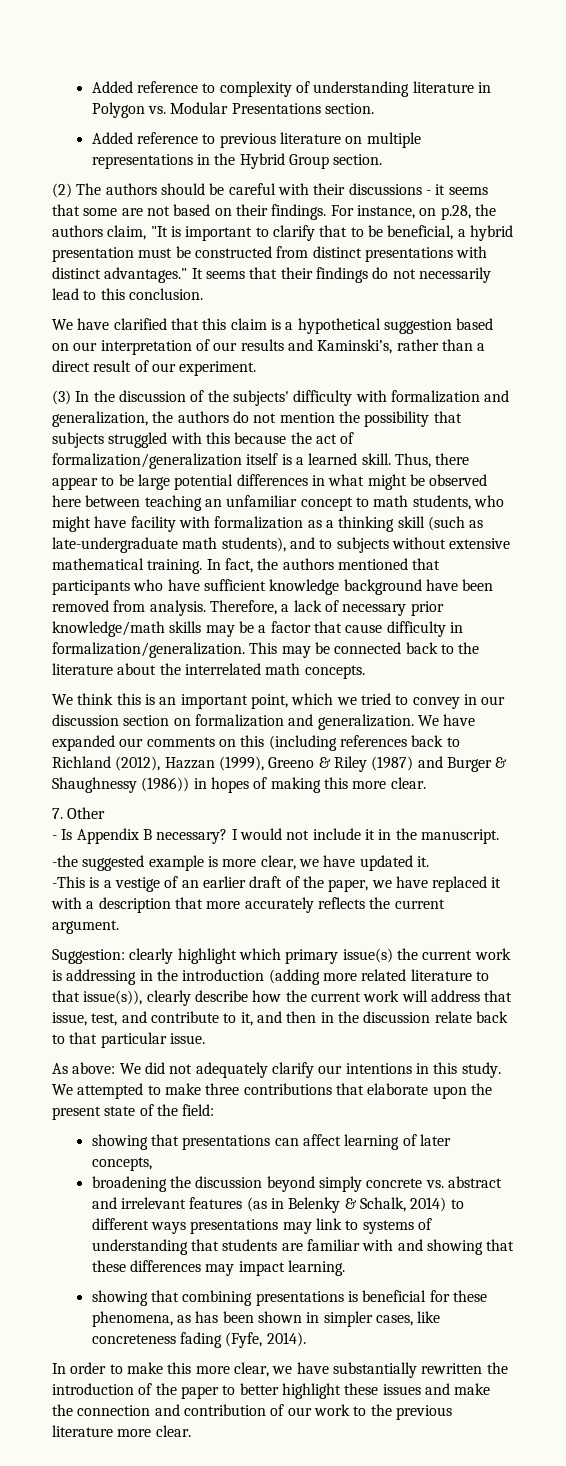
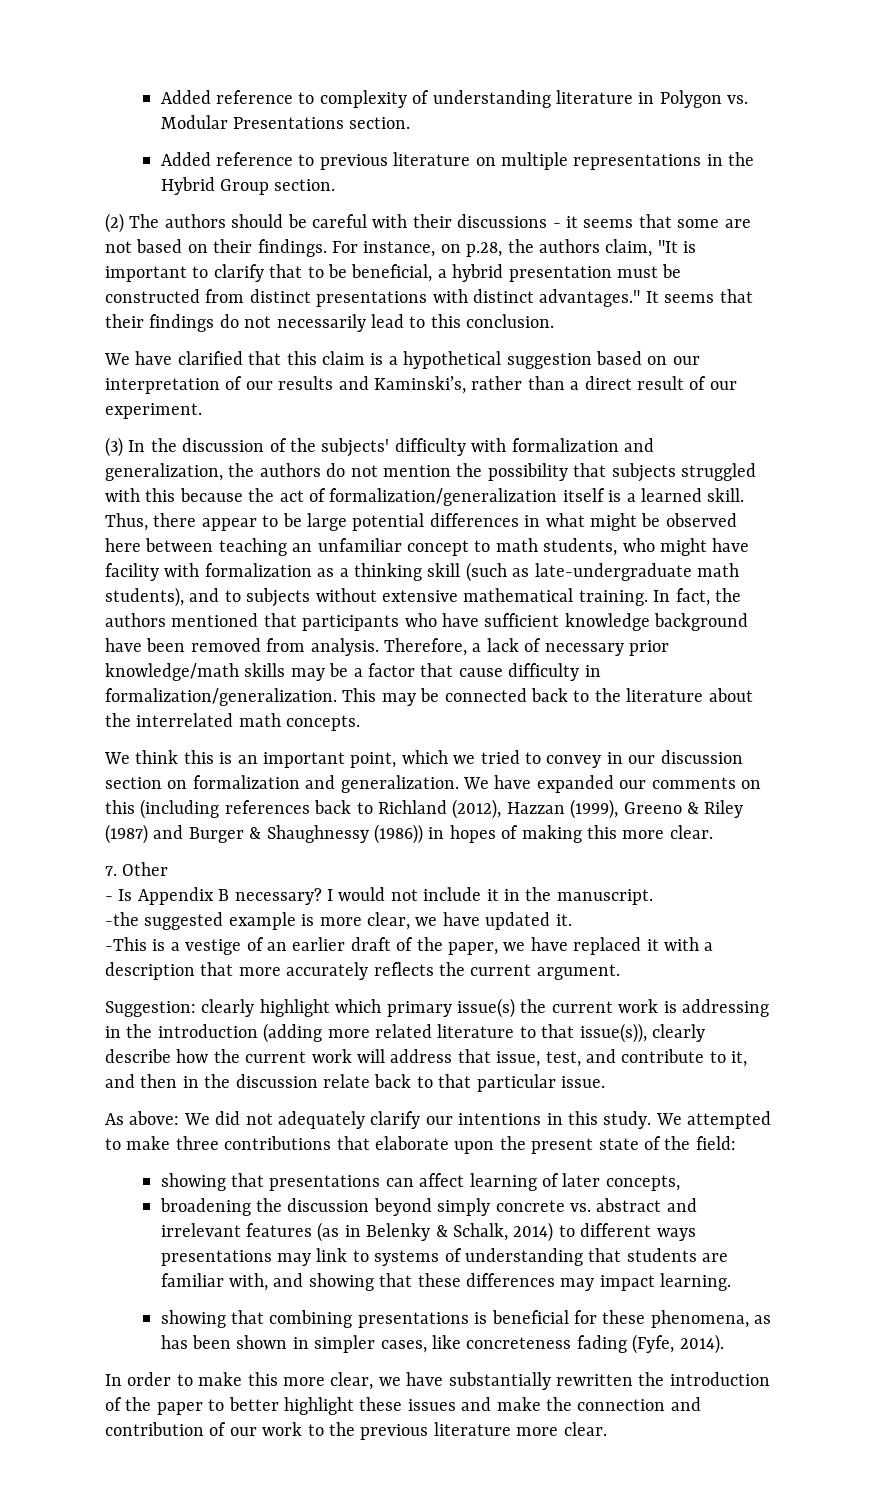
[362,1239,394,1251] with -> [228,1273,268,1291] with,

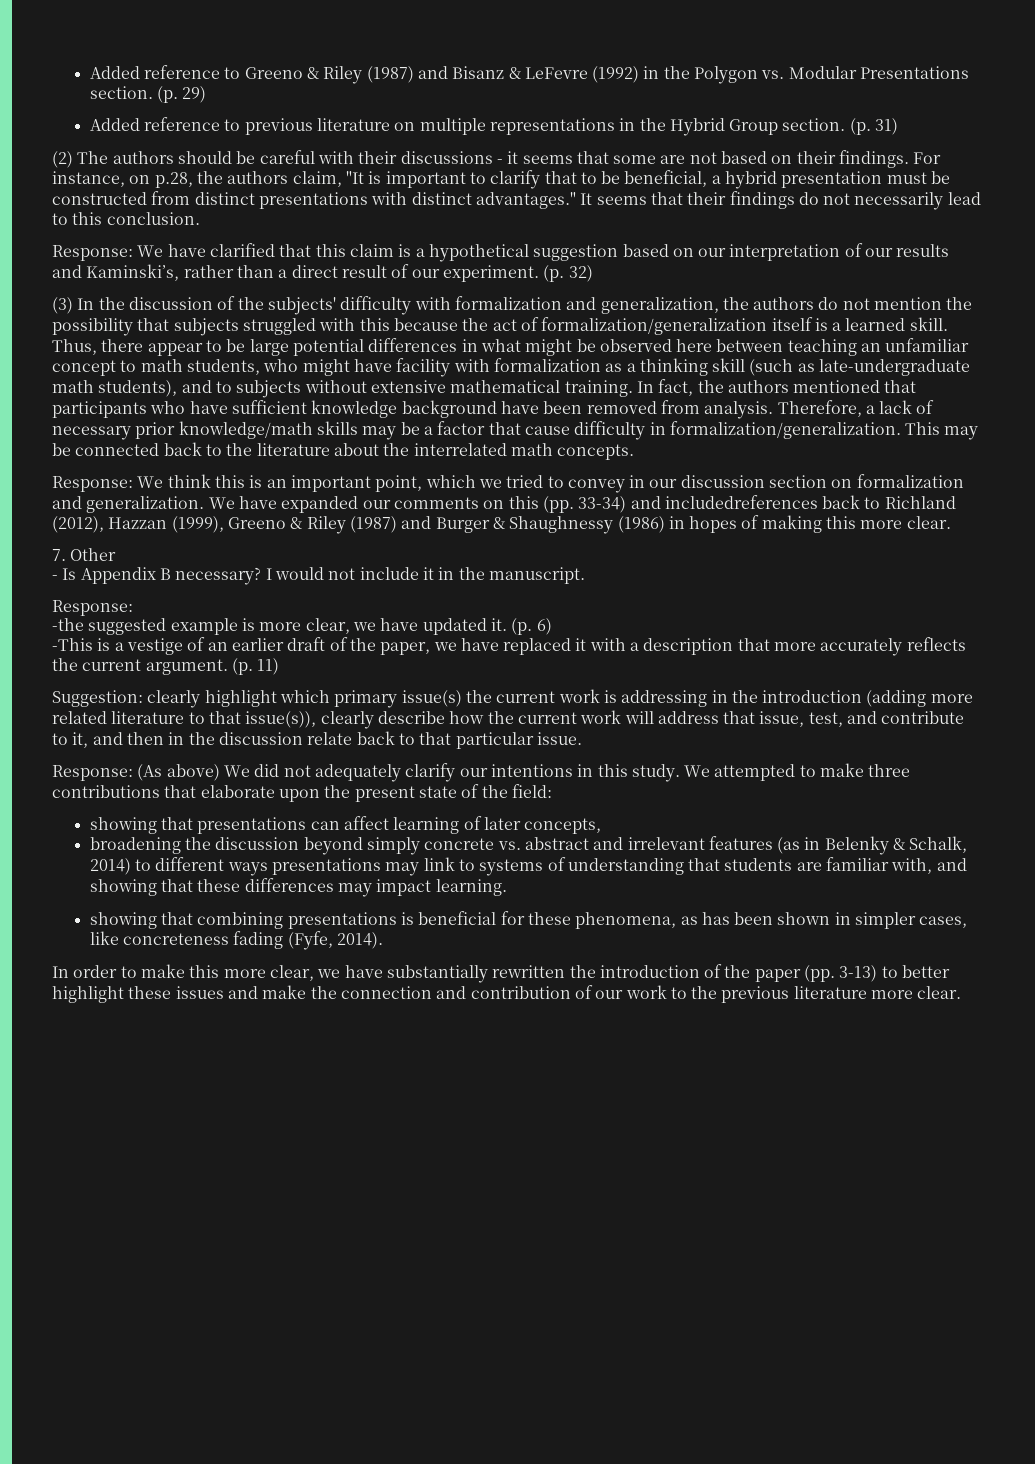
[160,90,655,108] Added reference to complexity of understanding literature in -> [89,65,690,84] Added reference to Greeno & Riley (1987) and Bisanz & LeFevre (1992) in the
(411, 123) none -> [156,86,207,103] (p. 29)
(336, 185) none -> [849,118,899,135] (p. 31)
(555, 321) none -> [52,245,133,261] Response:
(202, 411) none -> [543,265,593,282] (p. 32)
(361, 723) none -> [52,476,133,492] Response:
[140,799,310,819] (including references -> [542,495,818,513] (pp. 33-34) and includedreferences
[374,824,423,844] (1986)) -> [617,516,665,533] (1986)
(653, 897) none -> [52,600,133,616] // Response:
(572, 920) none -> [511,618,552,635] (p. 6)
(620, 972) none -> [231,658,280,675] (p. 11)
[105,1111,180,1125] As above: -> [52,764,220,781] Response: (As above)
(203, 1408) none -> [804,965,878,982] (pp. 3-13)

